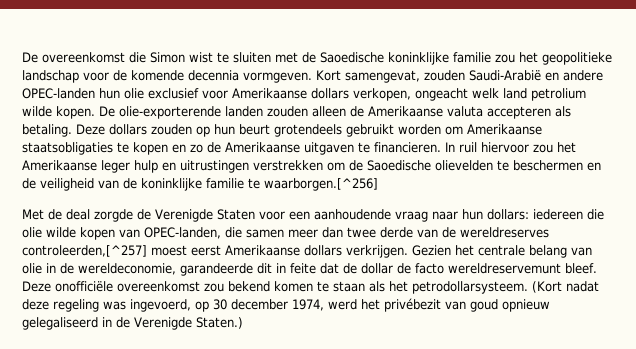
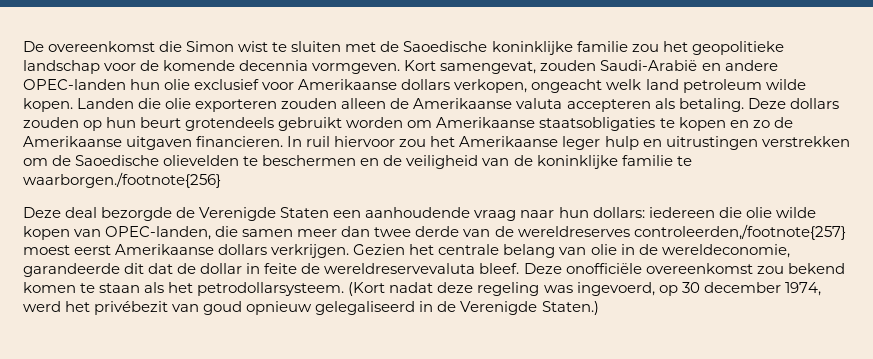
[531,88,586,101] petrolium -> [682,79,762,93] petroleum
[99,106,263,119] De olie-exporterende landen -> [77,98,278,112] Landen die olie exporteren
[358,142,370,153] te -> (193, 143) none
[264,178,378,191] [22,209,133,222] waarborgen.[^256] // Met de deal zorgde -> [23,172,221,188] [23,207,173,221] waarborgen./footnote{256} // Deze deal bezorgde
[258,211,285,220] voor -> (330, 212) none
[22,245,147,257] controleerden,[^257] -> [633,224,846,240] controleerden,/footnote{257}
[276,263,316,274] in feite -> (145, 268) none
[397,263,561,274] de facto wereldreservemunt -> [246,263,476,274] in feite de wereldreservevaluta

